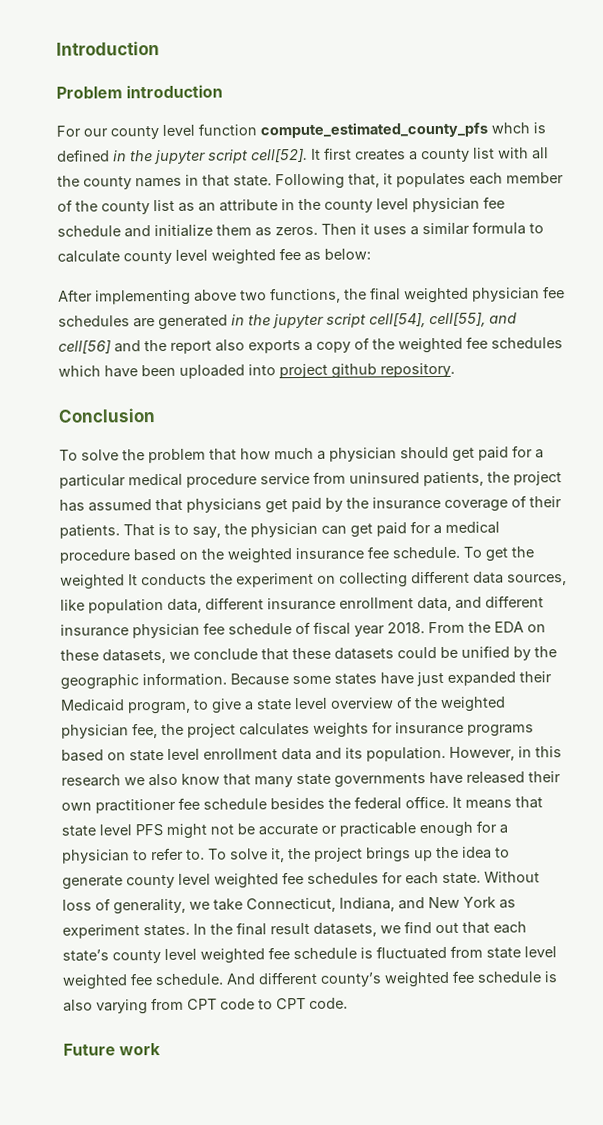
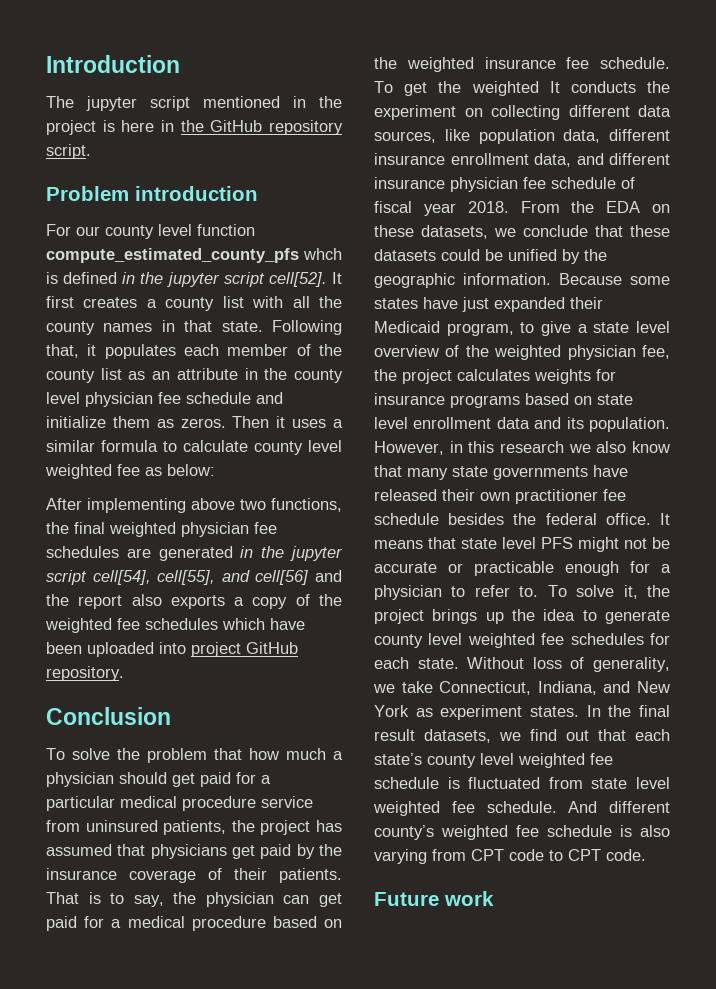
(160, 48) none -> [46,96,342,111] [46,120,343,135] [46,144,91,159] // The jupyter script mentioned in the project is here in the GitHub repository script.
[331,363,377,379] github -> [246,642,298,654] GitHub

